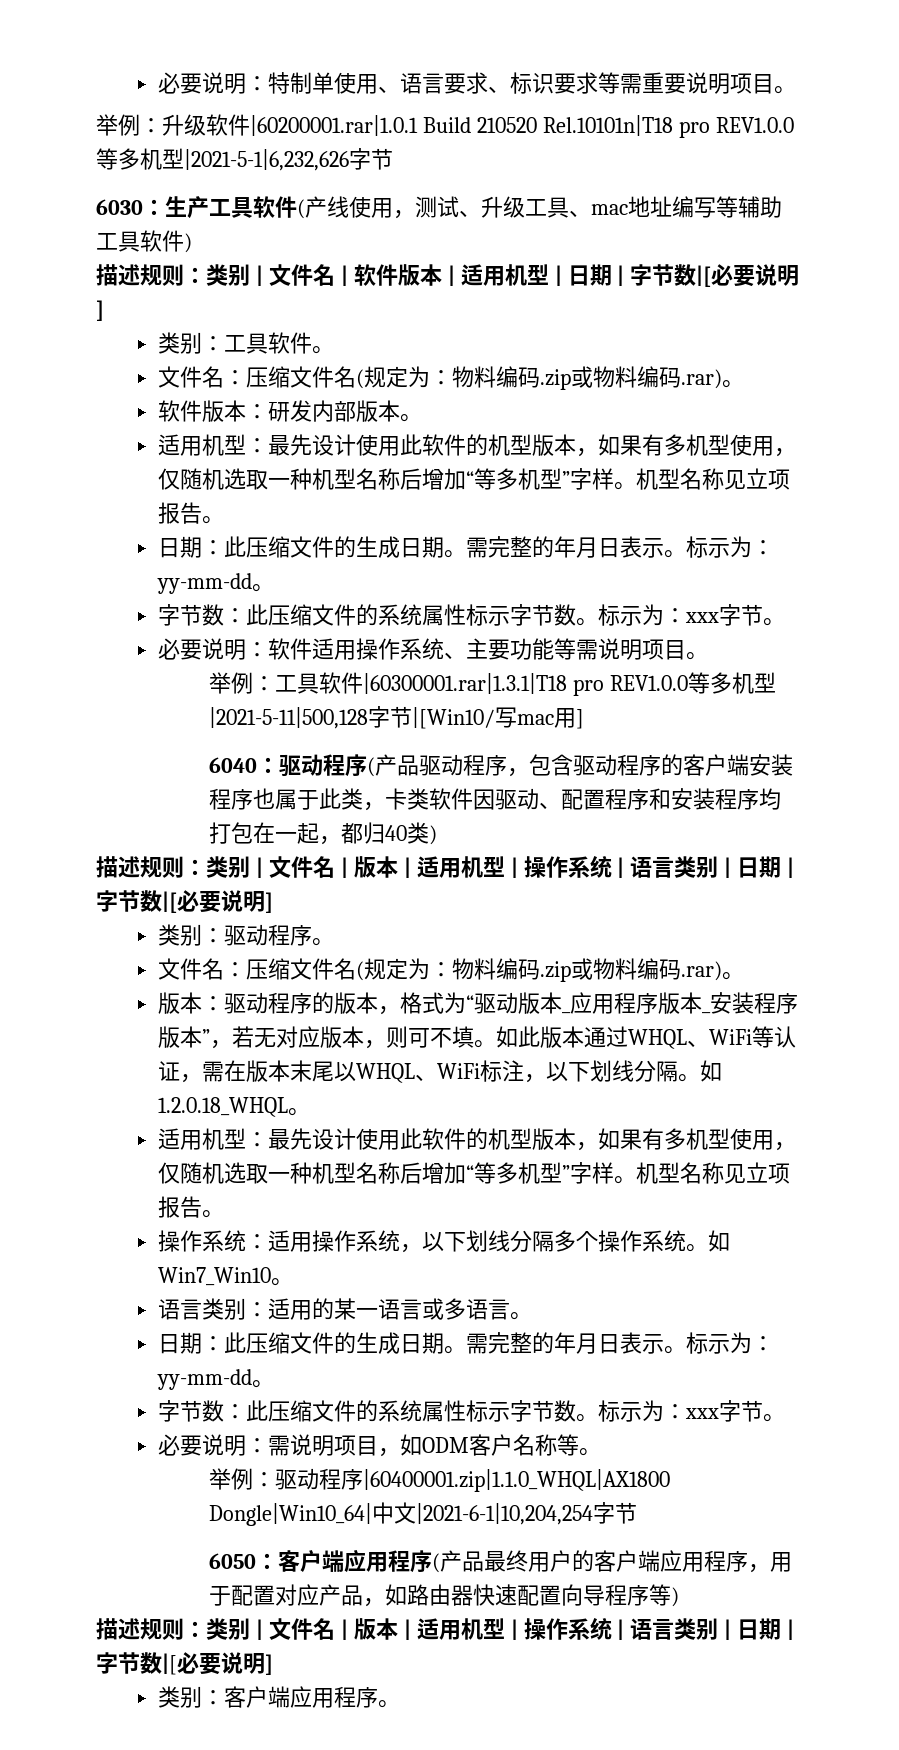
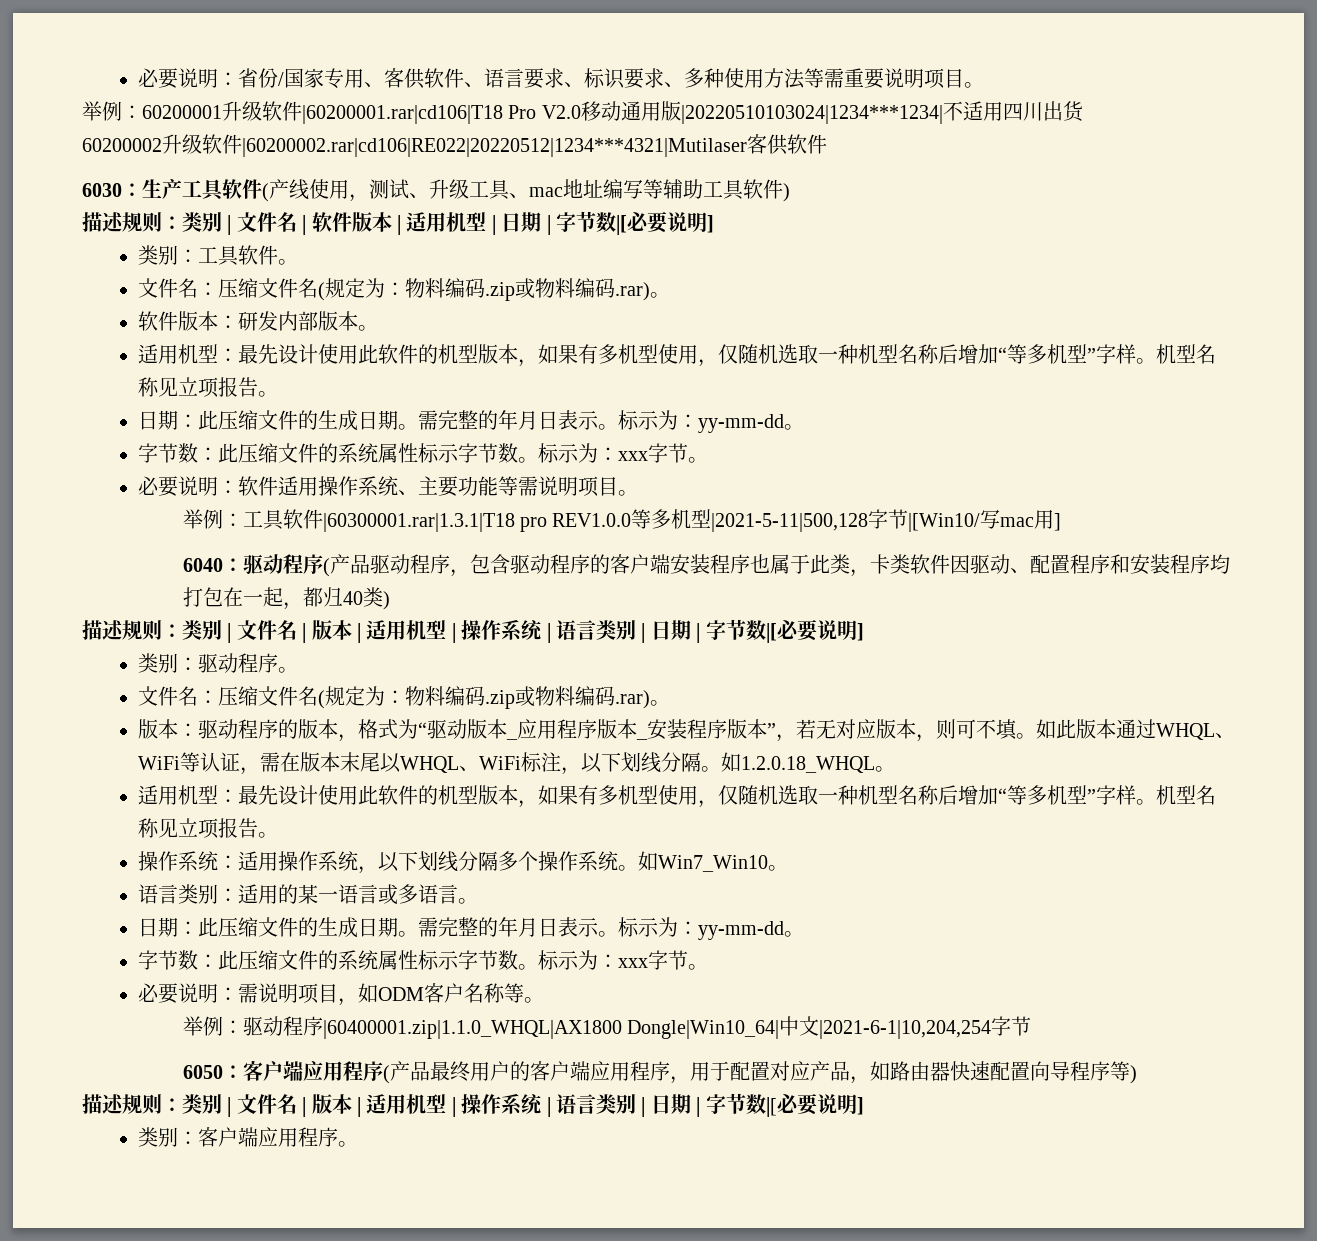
[157,72,378,94] 必要说明：特制单使用 -> [137,68,464,89] 必要说明：省份/国家专用、客供软件
(598, 83) none -> [663,68,805,89] 、多种使用方法
[162,114,794,138] [96,148,393,171] 升级软件|60200001.rar|1.0.1 Build 210520 Rel.10101n|T18 pro REV1.0.0等多机型|2021-5-1|6,232,626字节 -> [142,101,1085,124] [82,134,827,157] 60200001升级软件|60200001.rar|cd106|T18 Pro V2.0移动通用版|20220510103024|1234***1234|不适用四川出货 // 60200002升级软件|60200002.rar|cd106|RE022|20220512|1234***4321|Mutilaser客供软件

